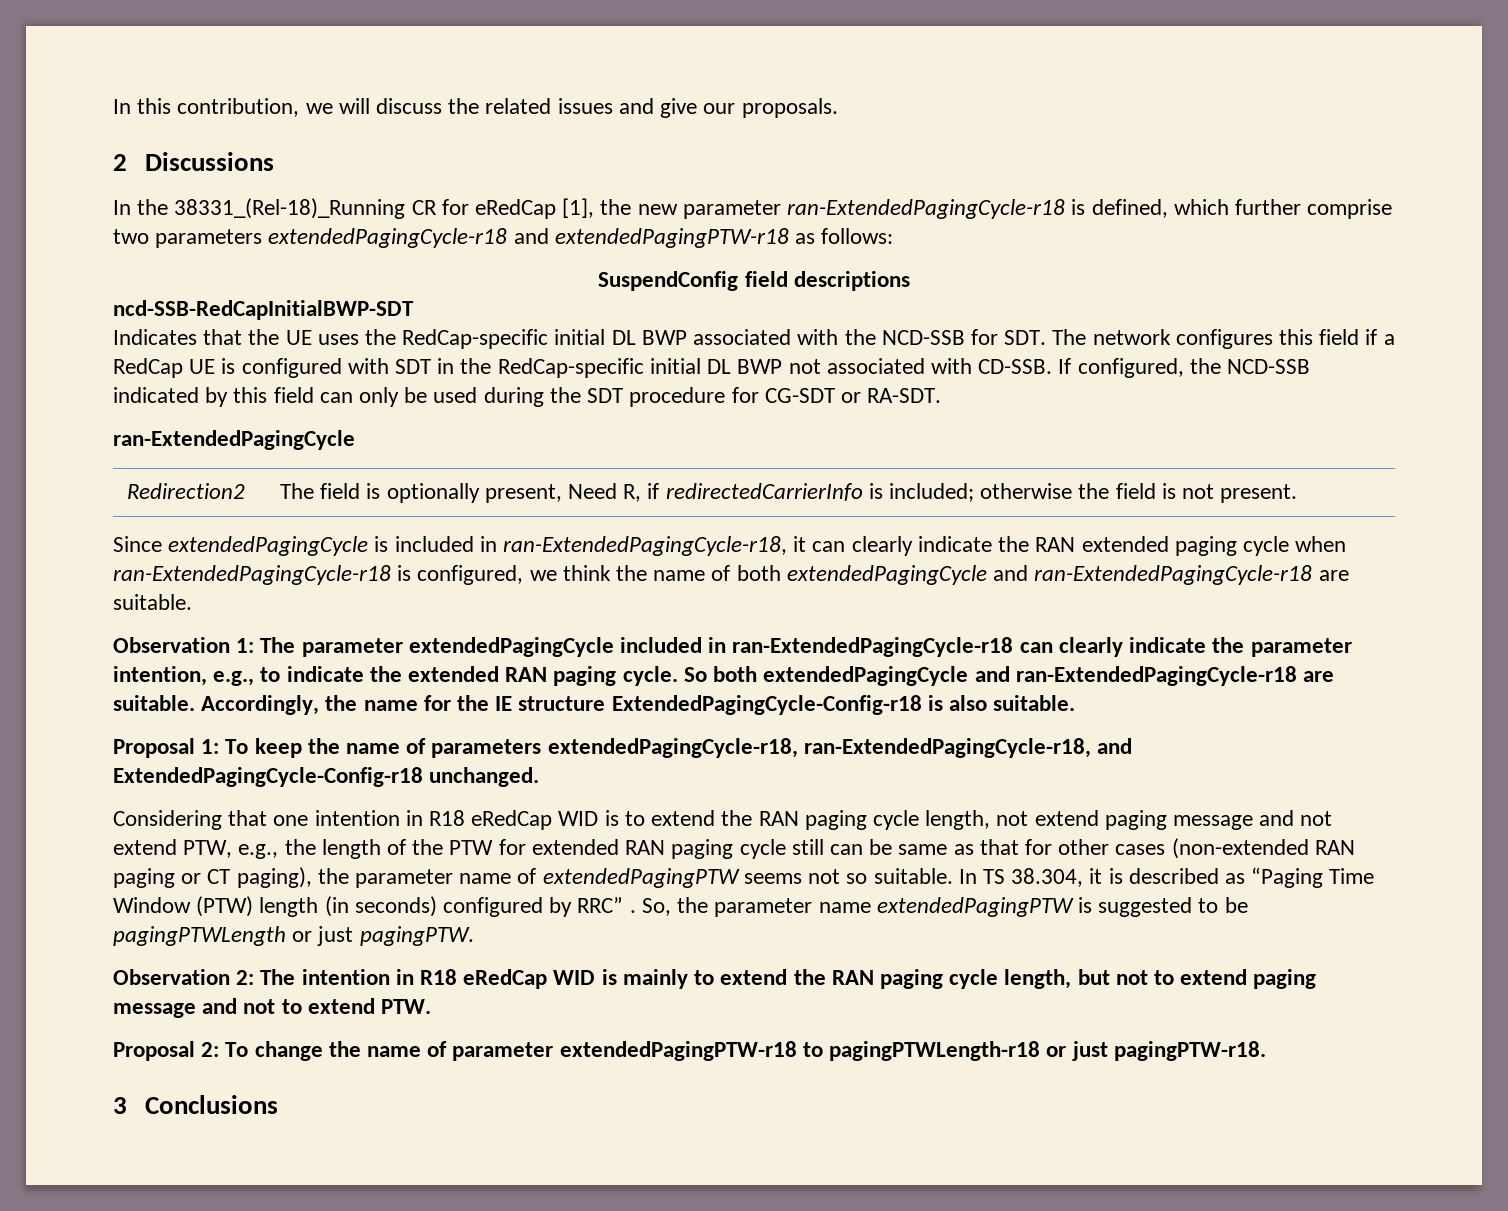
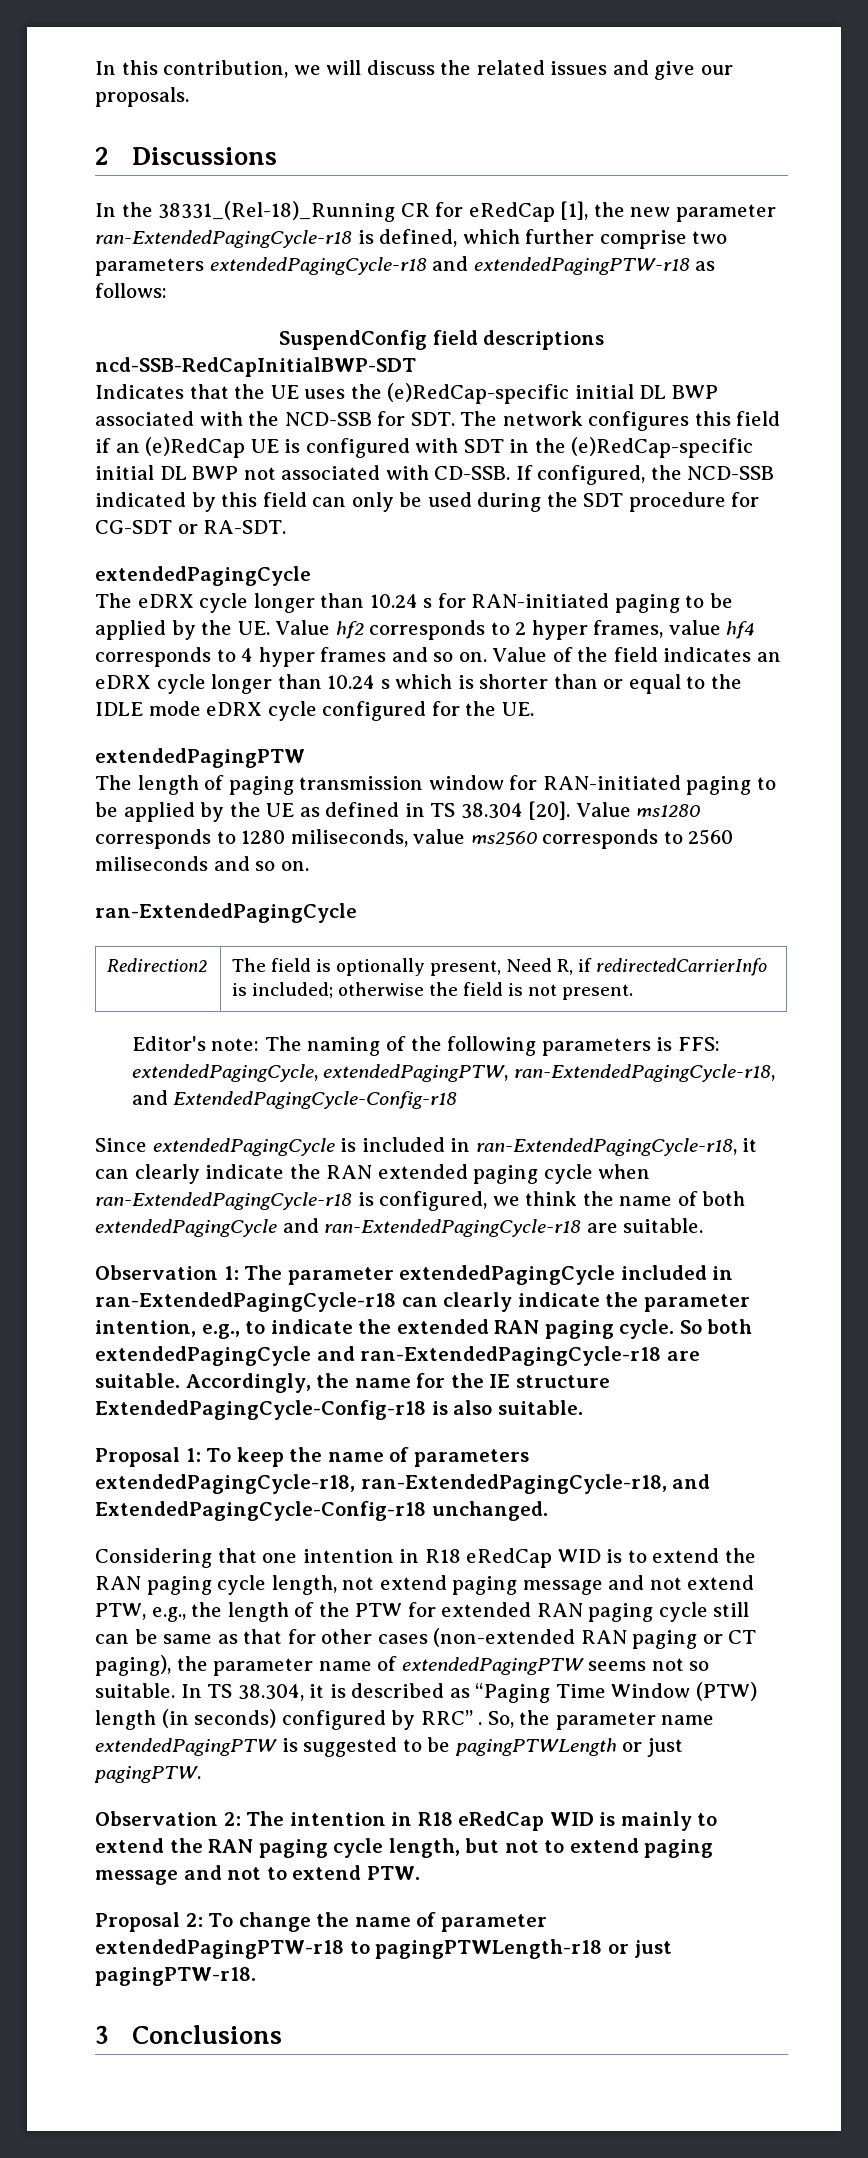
[402,329,549,349] RedCap-specific -> [387,383,570,404] (e)RedCap-specific
[1383,334,1395,345] [113,358,183,378] a RedCap -> [115,437,246,458] an (e)RedCap
[497,358,644,378] RedCap-specific -> [571,437,754,458] (e)RedCap-specific
(942, 395) none -> [95,566,311,586] [95,593,733,613] [95,620,756,640] [95,647,781,667] [95,674,742,694] [95,701,534,721] [95,748,305,768] [95,775,776,795] [95,801,701,822] [95,829,734,849] [95,856,309,871] // extendedPagingCycle // The eDRX cycle longer than 10.24 s for RAN-initiated paging to be applied by the UE. Value hf2 corresponds to 2 hyper frames, value hf4 corresponds to 4 hyper frames and so on. Value of the field indicates an eDRX cycle longer than 10.24 s which is shorter than or equal to the IDLE mode eDRX cycle configured for the UE. // extendedPagingPTW // The length of paging transmission window for RAN-initiated paging to be applied by the UE as defined in TS 38.304 [20]. Value ms1280 corresponds to 1280 miliseconds, value ms2560 corresponds to 2560 miliseconds and so on.
(1298, 493) none -> [131,1036,720,1056] [131,1064,775,1082] [131,1090,458,1109] // Editor's note: The naming of the following parameters is FFS: extendedPagingCycle, extendedPagingPTW, ran-ExtendedPagingCycle-r18, and ExtendedPagingCycle-Config-r18

